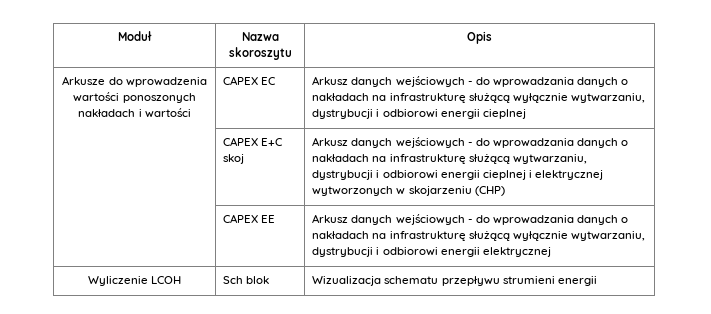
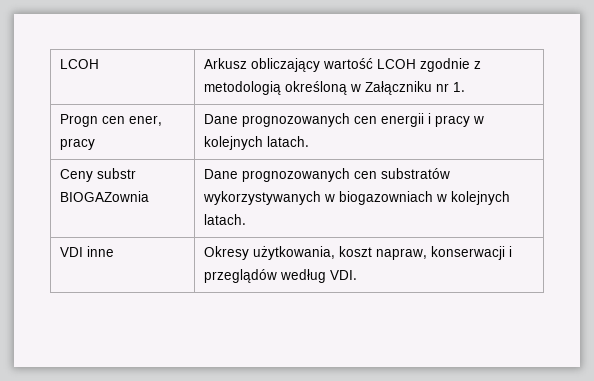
[118,31,152,41] [241,32,279,41] [228,47,292,60] [467,31,492,44] [62,76,207,87] [73,92,196,103] [78,108,191,118] [223,76,276,85] [312,76,629,87] [312,93,645,103] [312,109,526,119] [223,137,283,146] [223,154,245,164] [312,137,629,148] [312,154,587,164] [312,170,604,180] [312,186,505,196] [223,214,276,223] [312,214,629,225] [312,231,645,241] [312,247,551,257] [87,276,182,286] [223,276,270,284] [312,276,597,286] Moduł | Nazwa skoroszytu | Opis // Arkusze do wprowadzenia wartości ponoszonych nakładach i wartości | CAPEX EC | Arkusz danych wejściowych - do wprowadzania danych o nakładach na infrastrukturę służącą wyłącznie wytwarzaniu, dystrybucji i odbiorowi energii cieplnej // | CAPEX E+C skoj | Arkusz danych wejściowych - do wprowadzania danych o nakładach na infrastrukturę służącą wytwarzaniu, dystrybucji i odbiorowi energii cieplnej i elektrycznej wytworzonych w skojarzeniu (CHP) // | CAPEX EE | Arkusz danych wejściowych - do wprowadzania danych o nakładach na infrastrukturę służącą wyłącznie wytwarzaniu, dystrybucji i odbiorowi energii elektrycznej // Wyliczenie LCOH | Sch blok | Wizualizacja schematu przepływu strumieni energii -> [59,59,99,69] [203,58,481,72] [203,81,465,95] [59,114,162,127] [59,138,95,150] [203,113,484,127] [203,136,309,150] [59,168,136,182] [59,191,149,202] [203,168,450,182] [202,191,510,205] [203,214,246,225] [59,246,114,257] [203,246,512,260] [203,269,357,283] LCOH | Arkusz obliczający wartość LCOH zgodnie z metodologią określoną w Załączniku nr 1. // Progn cen ener, pracy | Dane prognozowanych cen energii i pracy w kolejnych latach. // Ceny substr BIOGAZownia | Dane prognozowanych cen substratów wykorzystywanych w biogazowniach w kolejnych latach. // VDI inne | Okresy użytkowania, koszt napraw, konserwacji i przeglądów według VDI.

